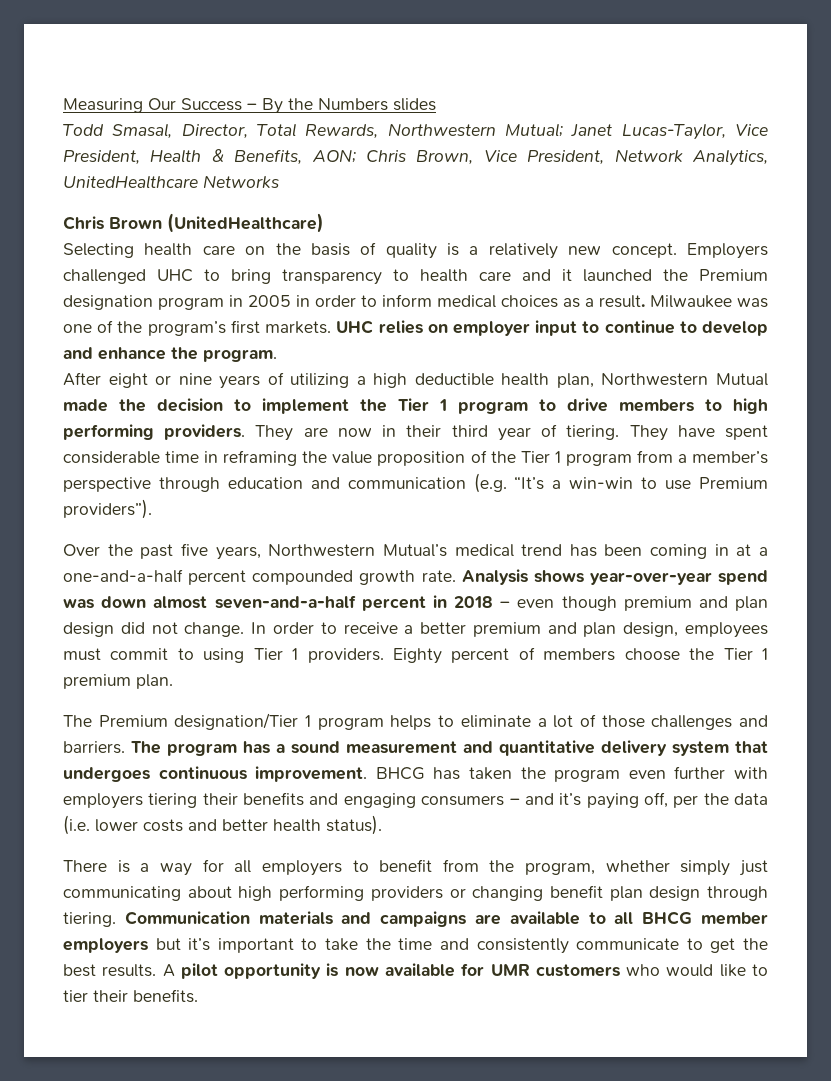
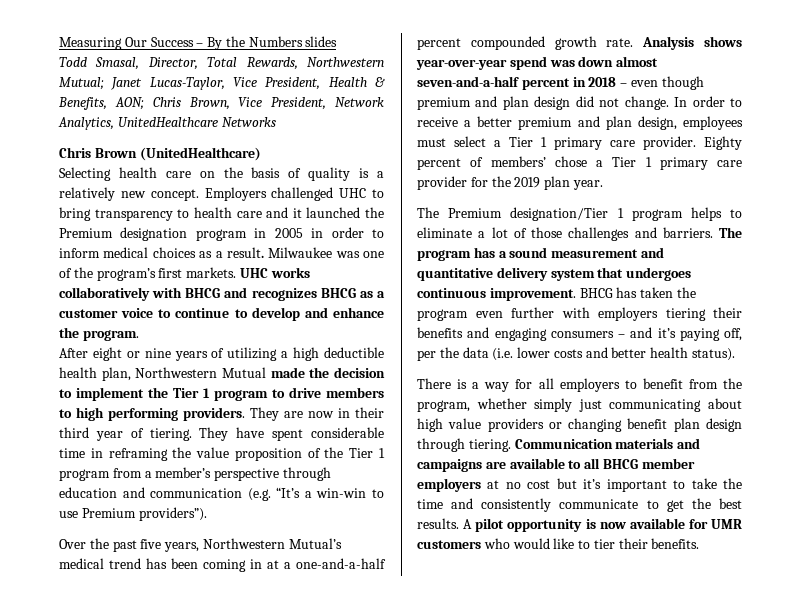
[378,320,578,336] relies on employer input -> [270,267,310,278] [59,287,385,301] [59,308,154,318] works collaboratively with BHCG and recognizes BHCG as a customer voice
[110,647,769,664] [63,674,173,689] commit to using Tier 1 providers. Eighty percent of members choose the Tier 1 premium plan. -> [454,136,742,150] [417,156,742,170] [417,176,603,190] select a Tier 1 primary care provider. Eighty percent of members’ chose a Tier 1 primary care provider for the 2019 plan year.
[279,885,365,901] performing -> [448,418,482,429] value
(148, 945) none -> [487,480,551,489] at no cost

